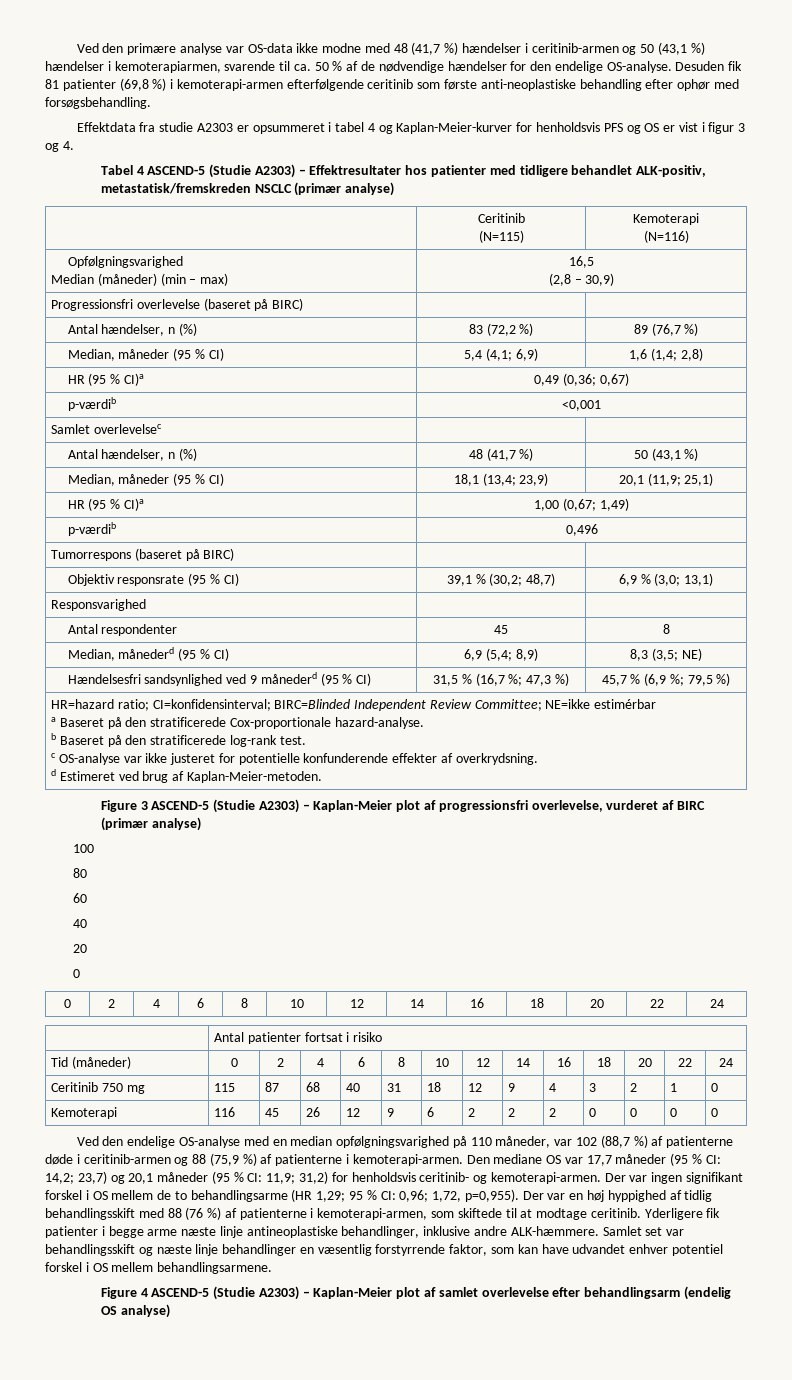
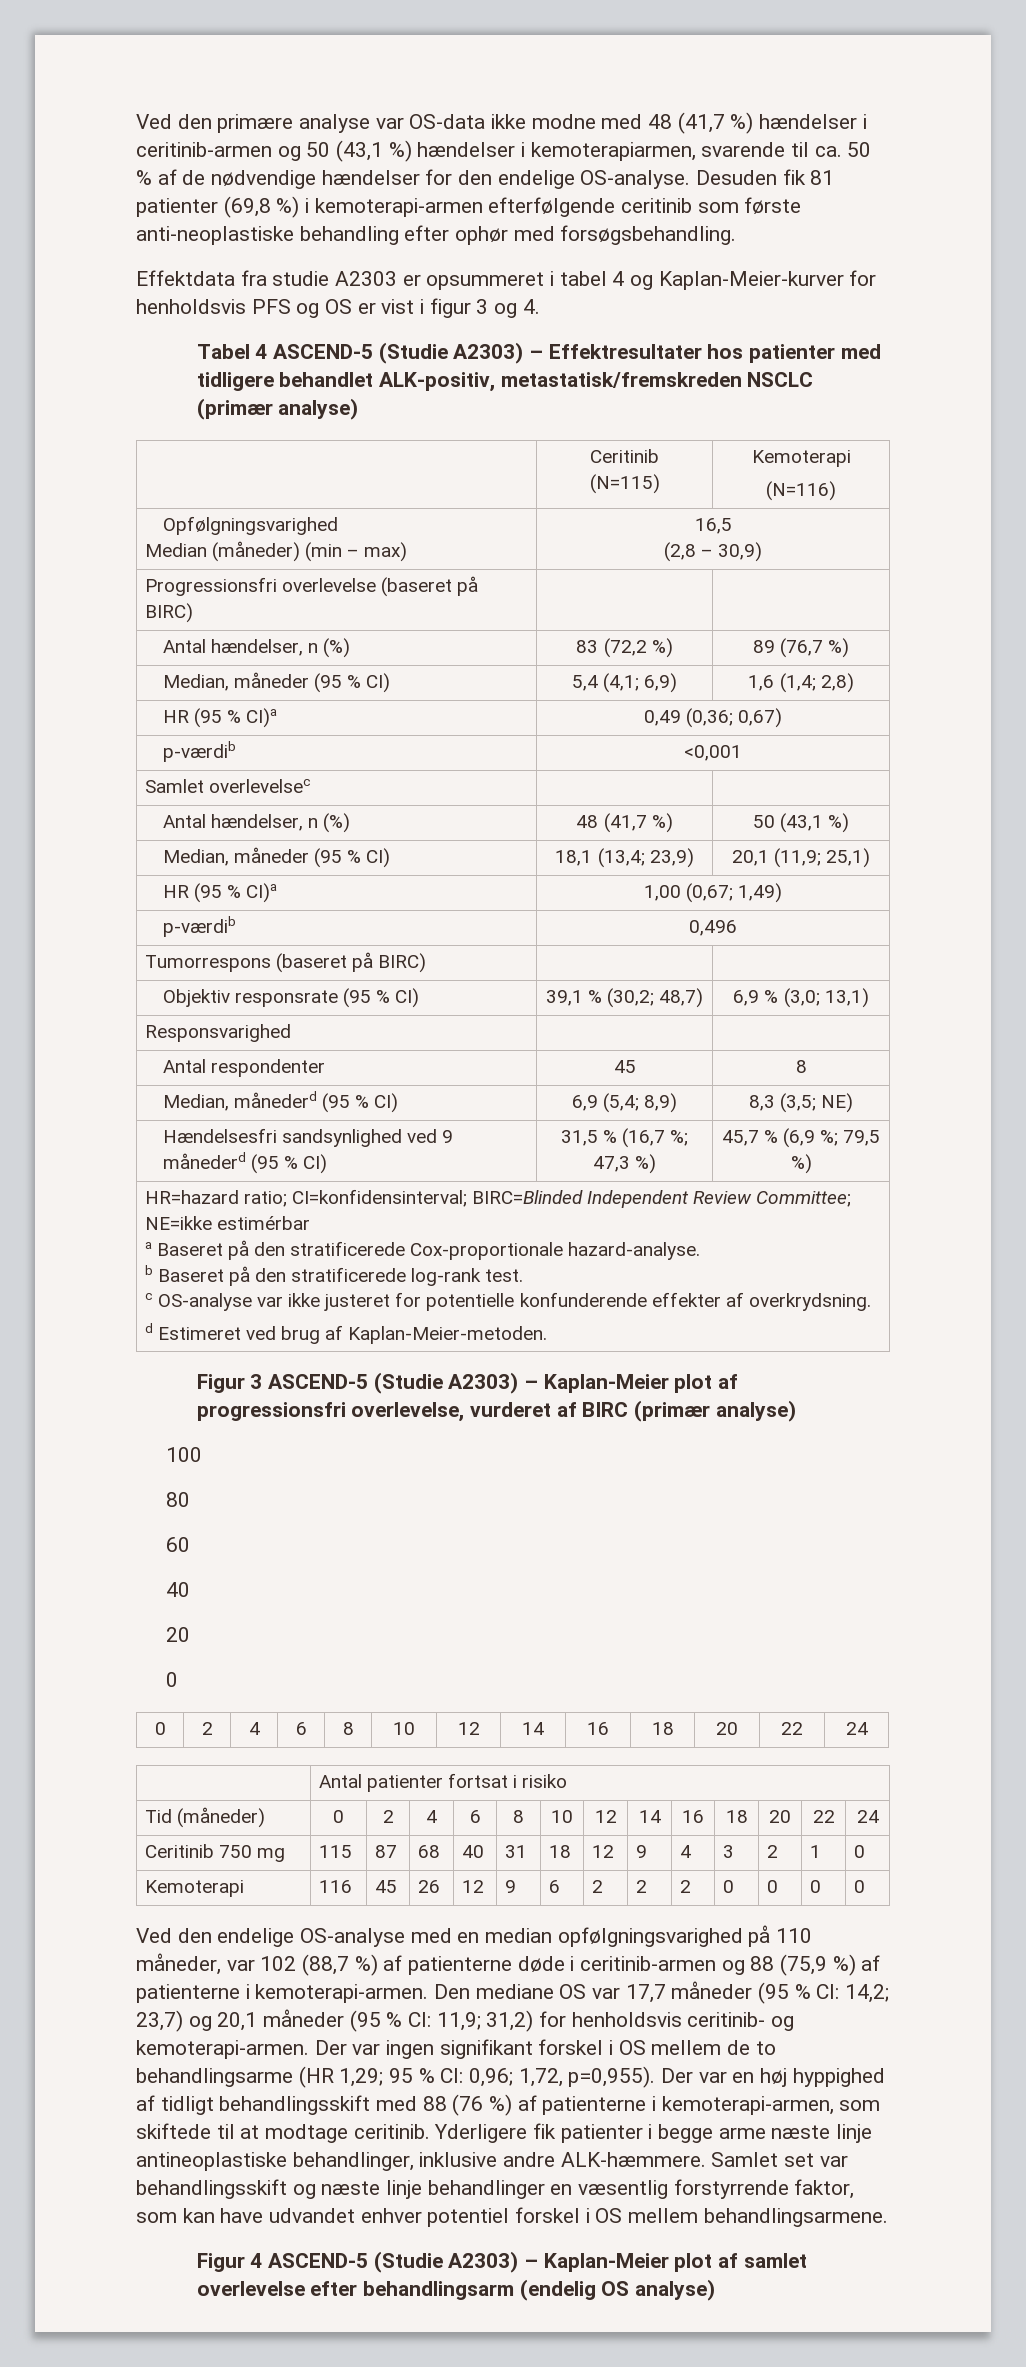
[100,800,137,812] Figure -> [196,1374,245,1393] Figur
[684,1190,713,1202] tidlig -> [160,2096,214,2115] tidligt
[100,1287,137,1299] Figure -> [196,2253,245,2272] Figur

